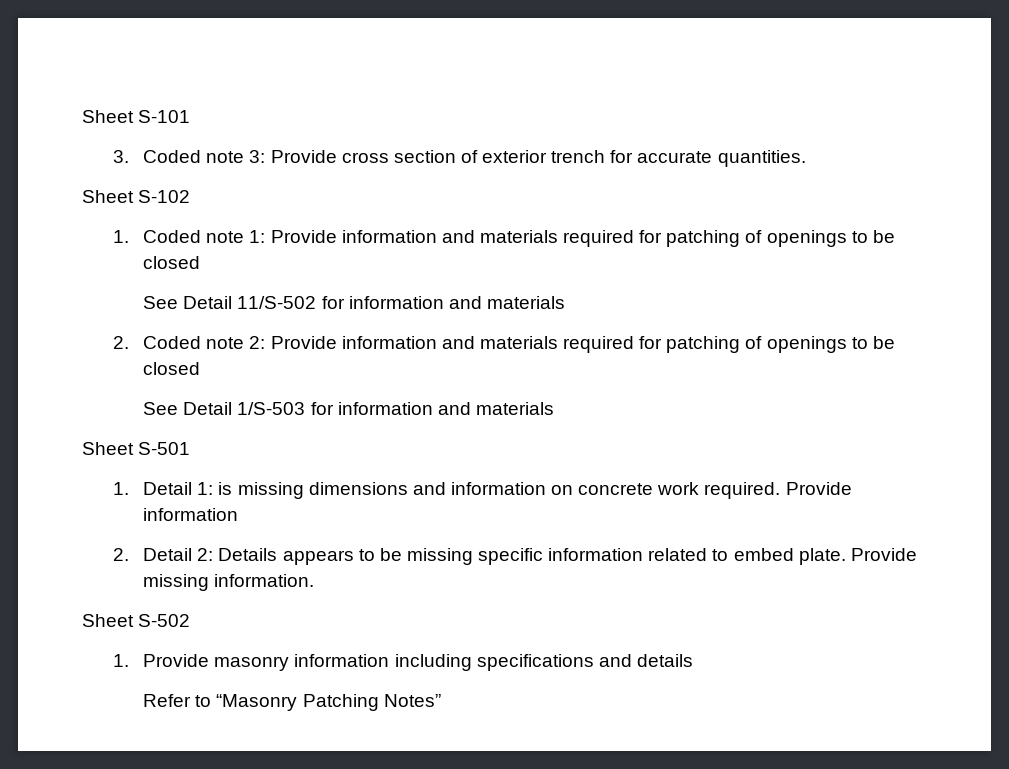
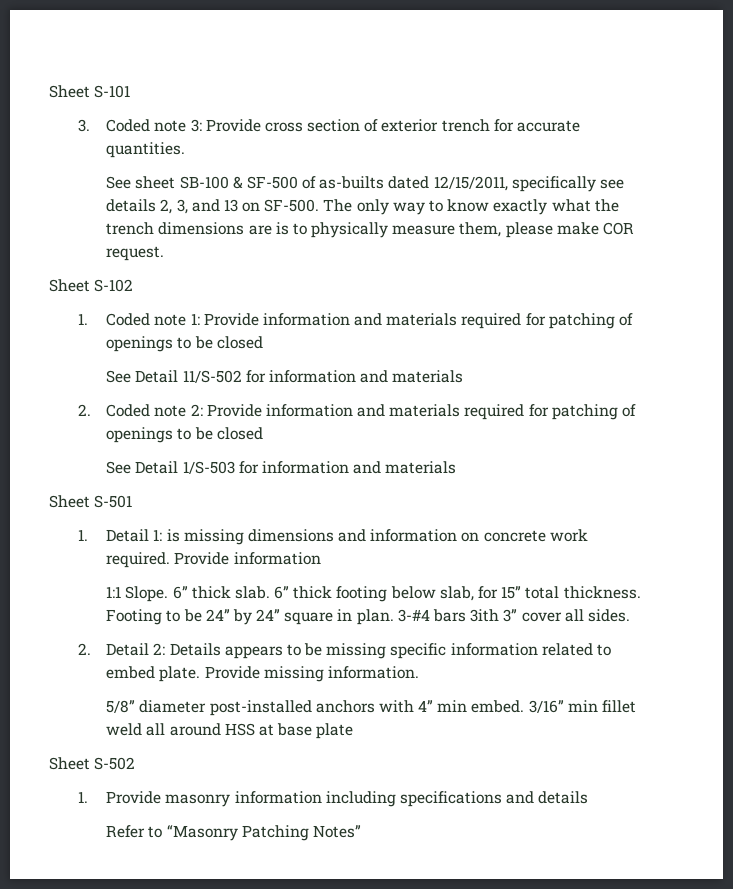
(806, 158) none -> [106,176,625,192] [106,199,619,215] [106,222,635,238] [106,246,165,261] // See sheet SB-100 & SF-500 of as-builts dated 12/15/2011, specifically see details 2, 3, and 13 on SF-500. The only way to know exactly what the trench dimensions are is to physically measure them, please make COR request.
(239, 514) none -> [106,586,641,602] [106,609,630,625] // 1:1 Slope. 6” thick slab. 6” thick footing below slab, for 15” total thickness. Footing to be 24” by 24” square in plan. 3-#4 bars 3ith 3” cover all sides.
(315, 580) none -> [106,700,637,716] [106,723,354,739] // 5/8” diameter post-installed anchors with 4” min embed. 3/16” min fillet weld all around HSS at base plate

